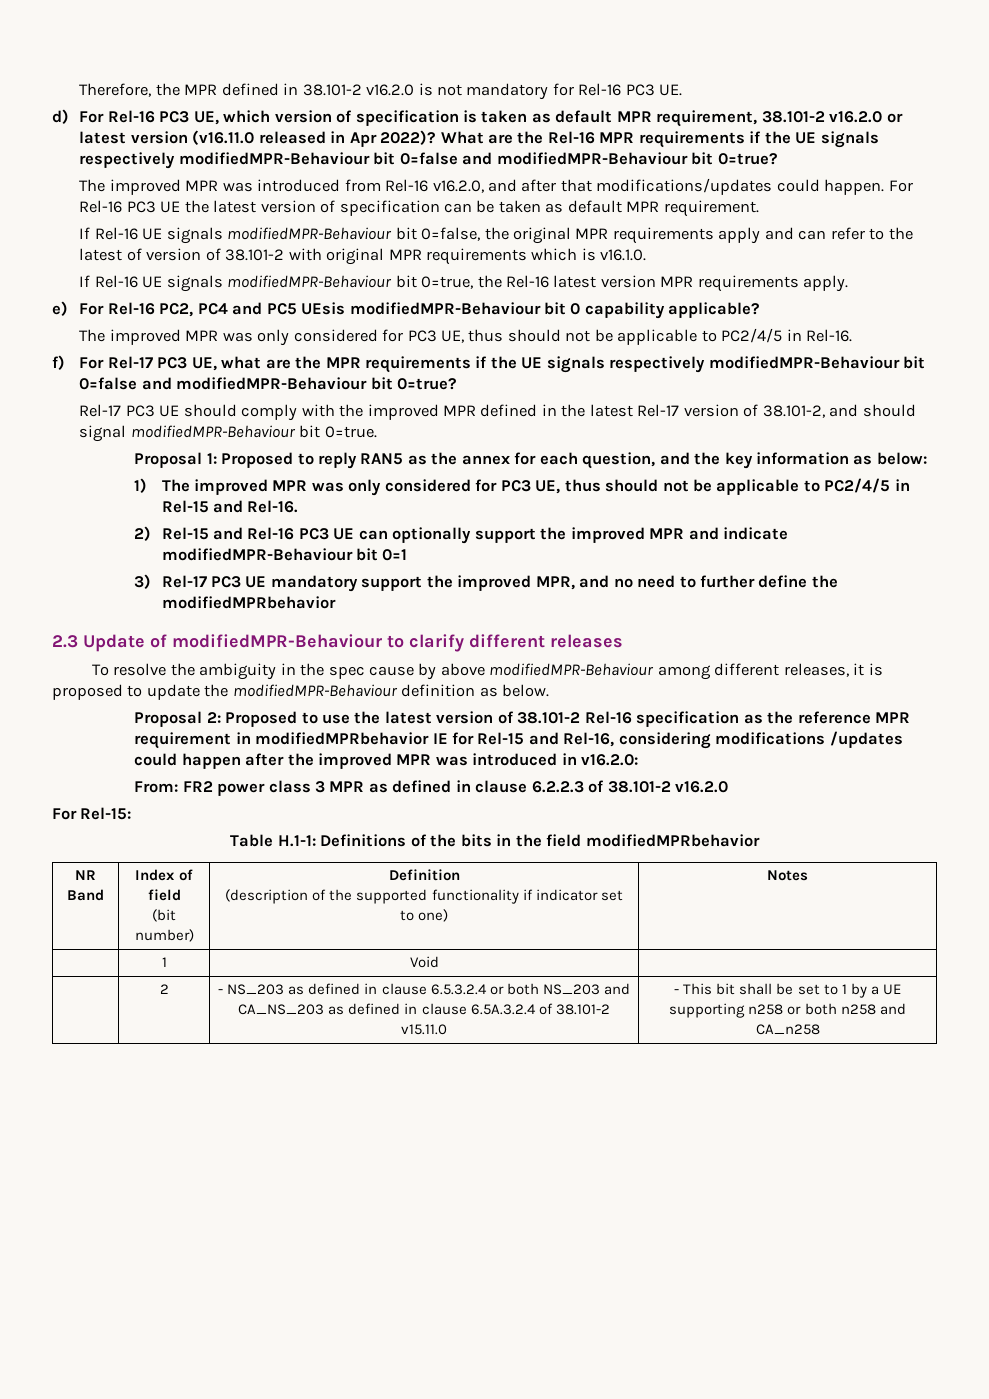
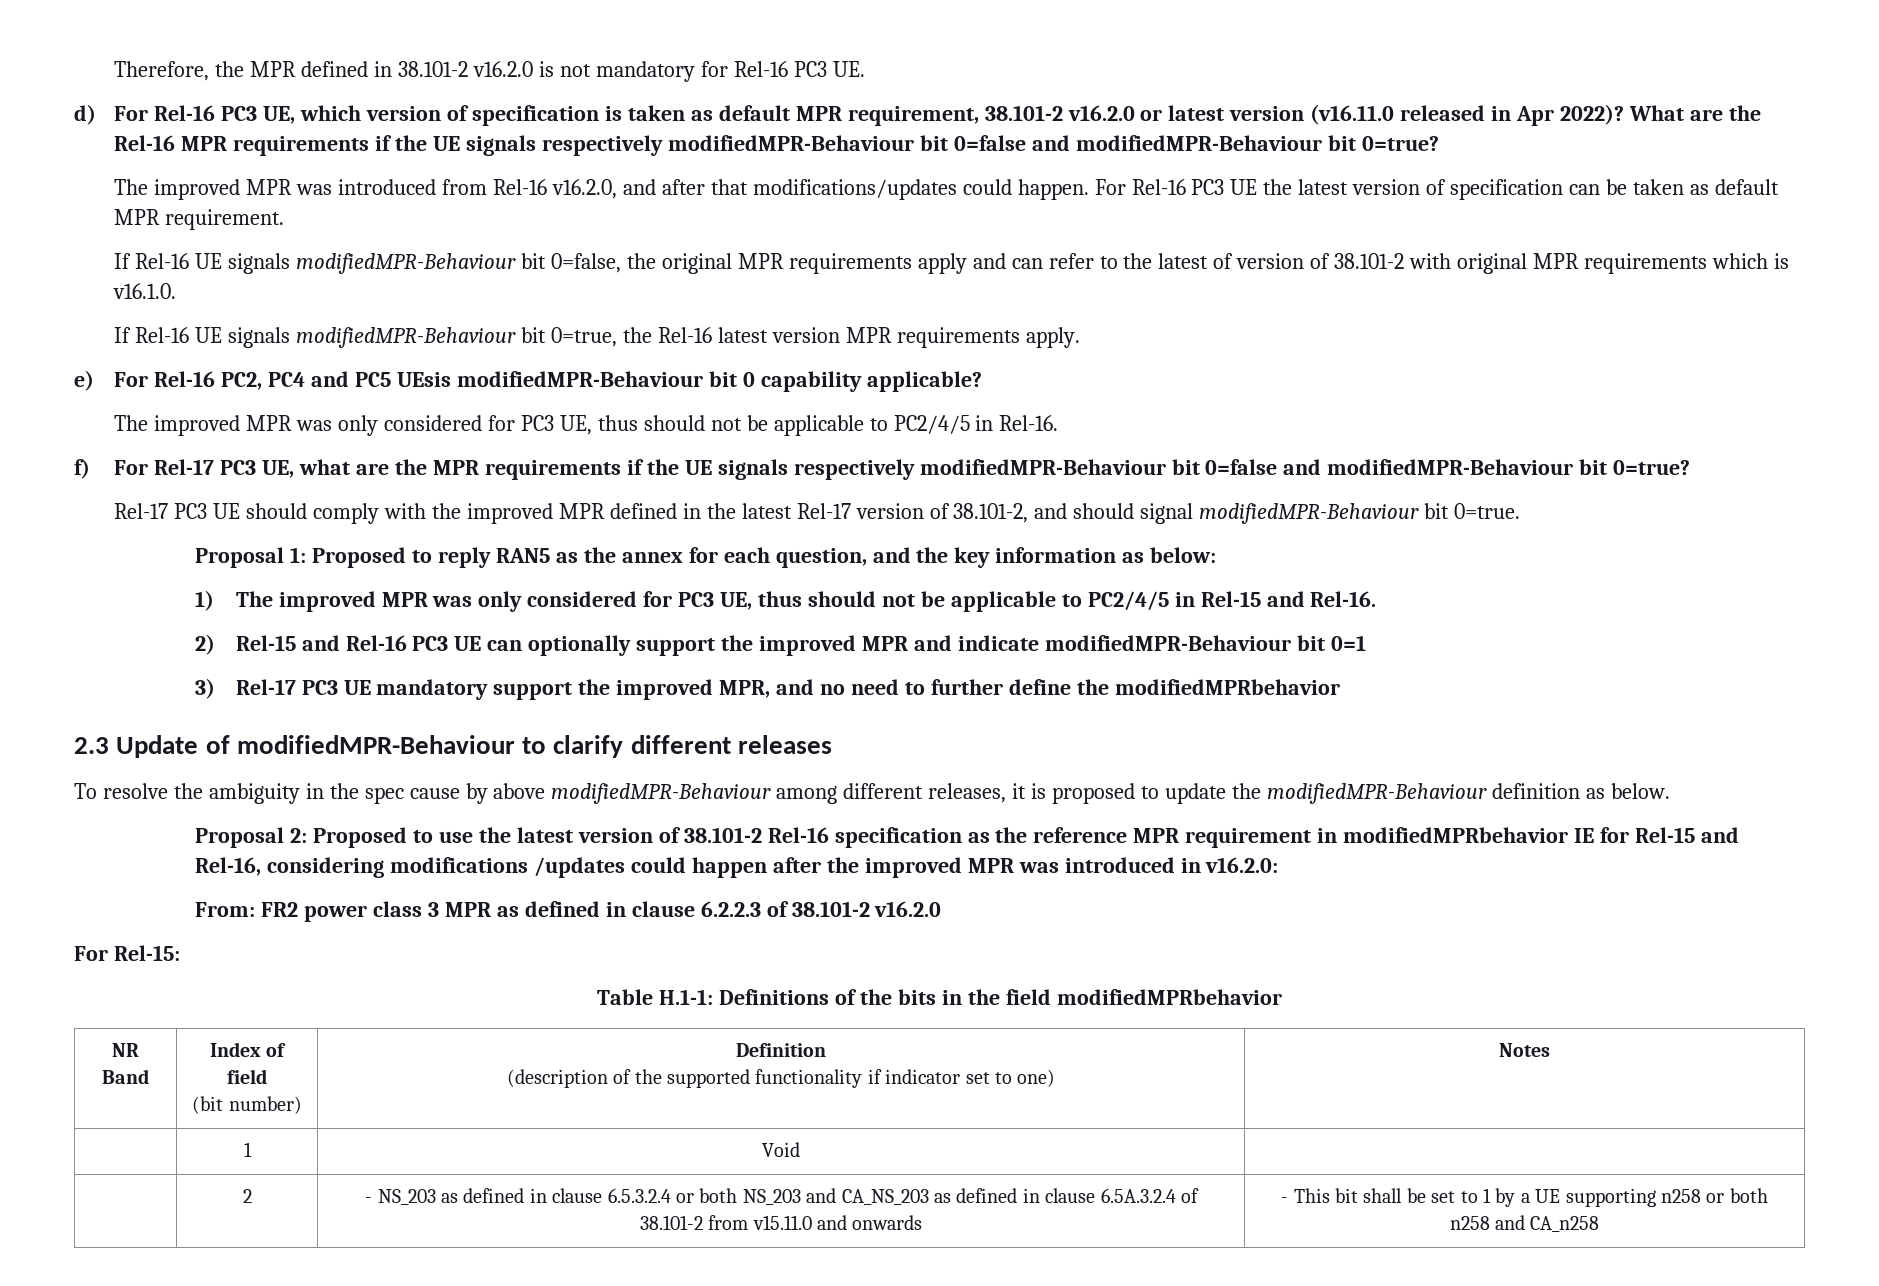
(610, 1009) none -> [708,1215,749,1230] from
(447, 1029) none -> [816,1215,923,1230] and onwards

